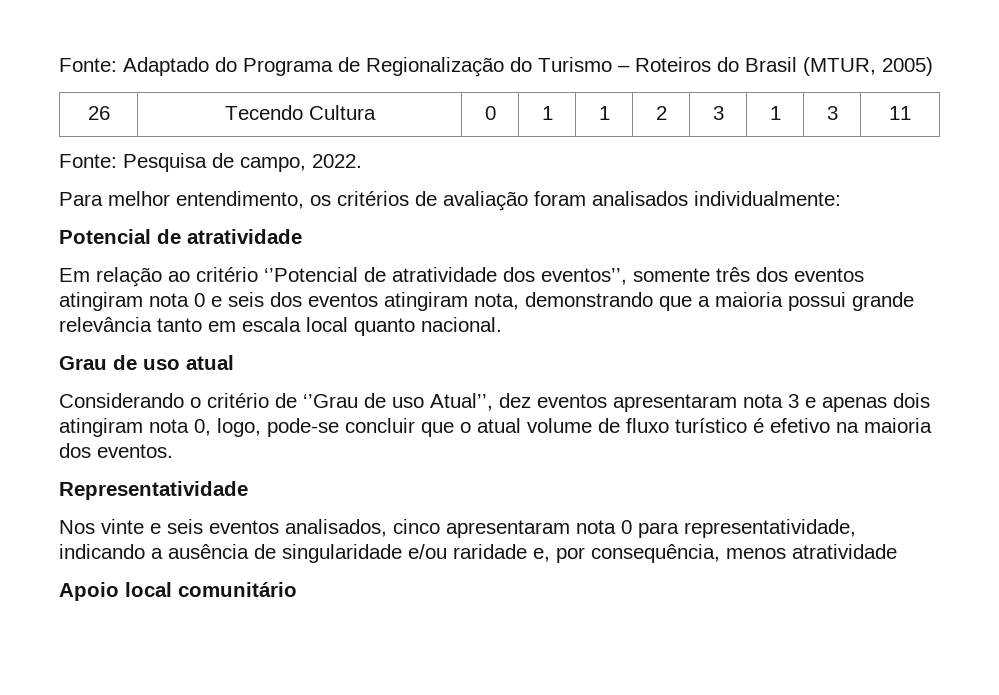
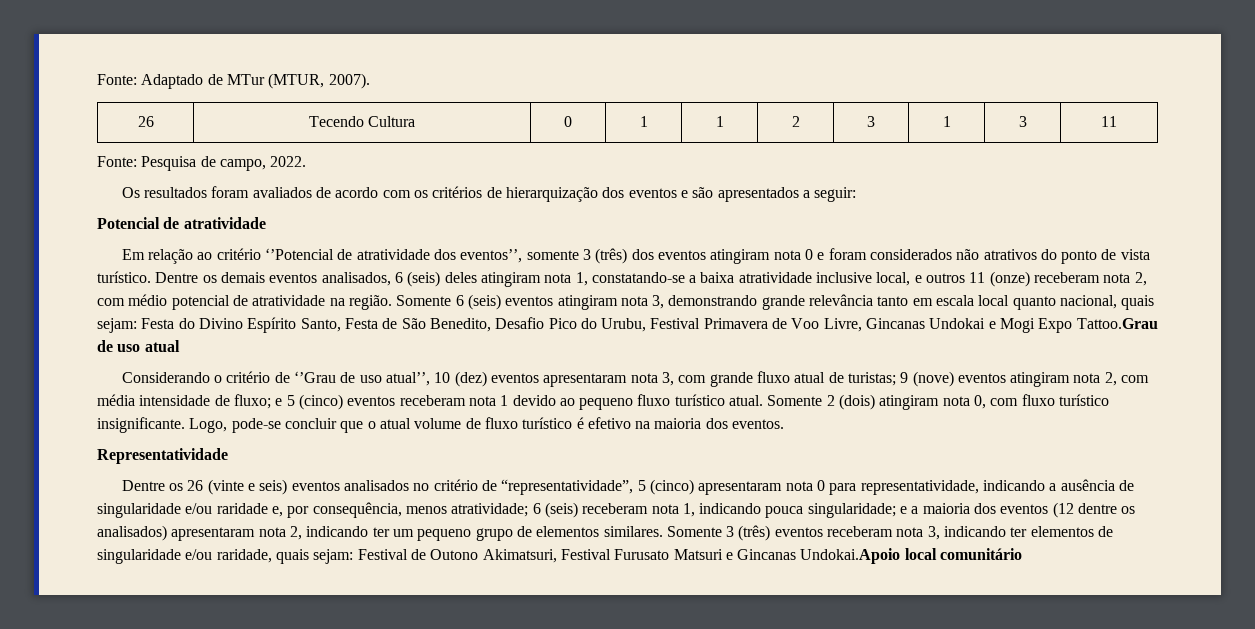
[215,57,933,77] do Programa de Regionalização do Turismo – Roteiros do Brasil (MTUR, 2005) -> [207,73,370,89] de MTur (MTUR, 2007).
[59,191,841,211] Para melhor entendimento, os critérios de avaliação foram analisados individualmente: -> [121,186,857,202] Os resultados foram avaliados de acordo com os critérios de hierarquização dos eventos e são apresentados a seguir:
[716,267,750,282] três -> [582,248,628,264] 3 (três)
[228,292,846,311] seis dos eventos atingiram nota, demonstrando que a maioria possui -> [828,248,1150,264] [97,271,1147,287] [97,294,758,310] foram considerados não atrativos do ponto de vista turístico. Dentre os demais eventos analisados, 6 (seis) deles atingiram nota 1, constatando-se a baixa atratividade inclusive local, e outros 11 (onze) receberam nota 2, com médio potencial de atratividade na região. Somente 6 (seis) eventos atingiram nota 3, demonstrando
[421,317,502,332] [59,356,107,370] nacional. // Grau -> [1060,295,1155,310] [97,317,1158,333] nacional, quais sejam: Festa do Divino Espírito Santo, Festa de São Benedito, Desafio Pico do Urubu, Festival Primavera de Voo Livre, Gincanas Undokai e Mogi Expo Tattoo.Grau
[430,393,930,412] [59,418,261,437] Atual’’, dez eventos apresentaram nota 3 e apenas dois atingiram nota 0, logo, -> [386,371,1150,387] [97,394,1110,410] [97,417,228,433] atual’’, 10 (dez) eventos apresentaram nota 3, com grande fluxo atual de turistas; 9 (nove) eventos atingiram nota 2, com média intensidade de fluxo; e 5 (cinco) eventos receberam nota 1 devido ao pequeno fluxo turístico atual. Somente 2 (dois) atingiram nota 0, com fluxo turístico insignificante. Logo,
[59,519,440,537] Nos vinte e seis eventos analisados, cinco -> [121,479,694,495] Dentre os 26 (vinte e seis) eventos analisados no critério de “representatividade”, 5 (cinco)
[792,544,897,559] [59,582,119,601] atratividade // Apoio -> [451,502,1136,518] [97,525,1114,541] [97,548,901,564] atratividade; 6 (seis) receberam nota 1, indicando pouca singularidade; e a maioria dos eventos (12 dentre os analisados) apresentaram nota 2, indicando ter um pequeno grupo de elementos similares. Somente 3 (três) eventos receberam nota 3, indicando ter elementos de singularidade e/ou raridade, quais sejam: Festival de Outono Akimatsuri, Festival Furusato Matsuri e Gincanas Undokai.Apoio

